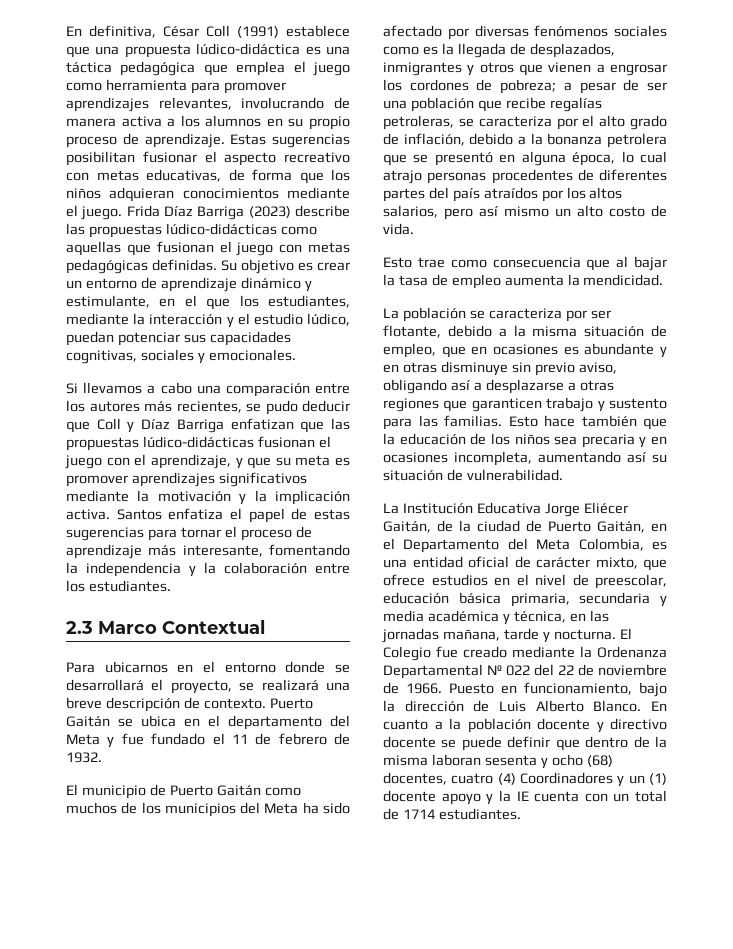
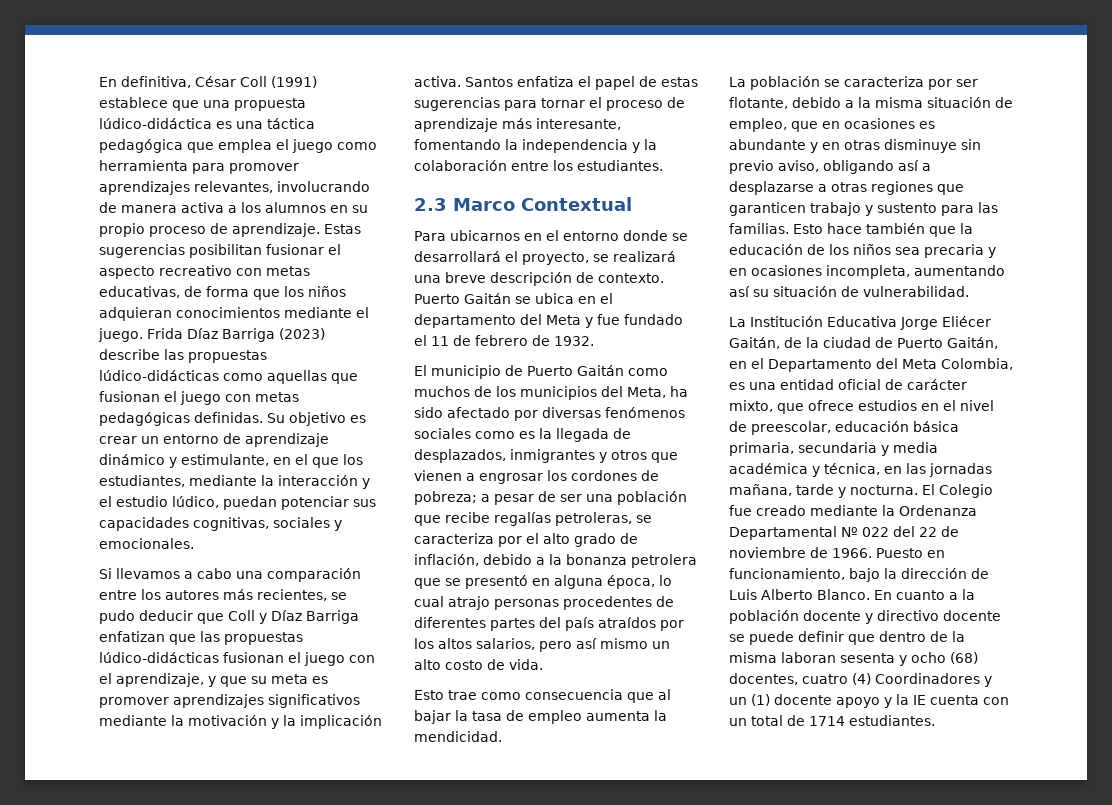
[264,803,299,814] Meta -> [627,387,666,398] Meta,

